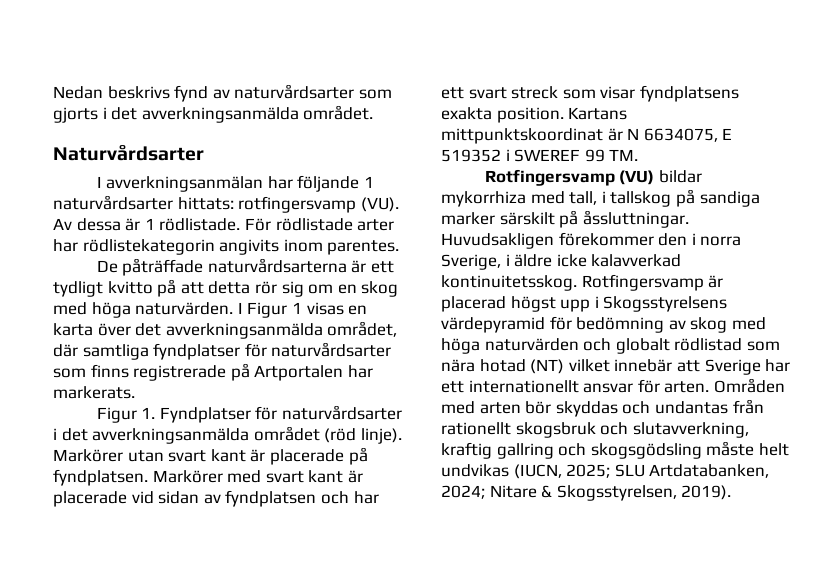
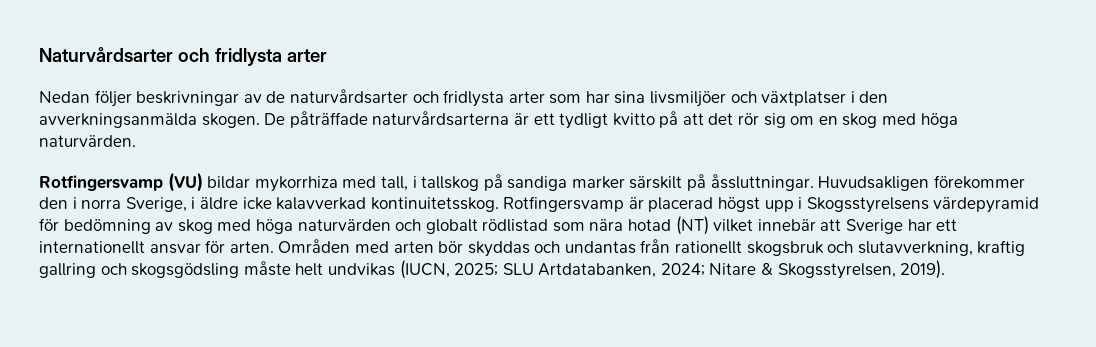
[53,84,392,102] [53,105,374,123] [53,145,204,161] [96,175,374,192] [53,195,399,213] [53,218,395,231] [53,239,400,255] Nedan beskrivs fynd av naturvårdsarter som gjorts i det avverkningsanmälda området. // Naturvårdsarter // I avverkningsanmälan har följande 1 naturvårdsarter hittats: rotfingersvamp (VU). Av dessa är 1 rödlistade. För rödlistade arter har rödlistekategorin angivits inom parentes. // -> [39,47,327,66] [39,89,889,107] [39,113,260,128] Naturvårdsarter och fridlysta arter // Nedan följer beskrivningar av de naturvårdsarter och fridlysta arter som har sina livsmiljöer och växtplatser i den avverkningsanmälda skogen.
[208,281,251,294] detta -> [708,113,734,125] det
[237,302,368,318] [53,321,398,339] [53,342,392,360] [53,363,373,381] [53,386,135,399] [96,405,402,423] [53,426,402,444] [53,447,368,465] [53,469,363,486] [53,490,379,507] [441,85,739,102] [441,107,628,123] [441,128,733,144] [441,149,639,162] I Figur 1 visas en karta över det avverkningsanmälda området, där samtliga fyndplatser för naturvårdsarter som finns registrerade på Artportalen har markerats. // Figur 1. Fyndplatser för naturvårdsarter i det avverkningsanmälda området (röd linje). Markörer utan svart kant är placerade på fyndplatsen. Markörer med svart kant är placerade vid sidan av fyndplatsen och har ett svart streck som visar fyndplatsens exakta position. Kartans mittpunktskoordinat är N 6634075, E 519352 i SWEREF 99 TM. -> (136, 141) none

